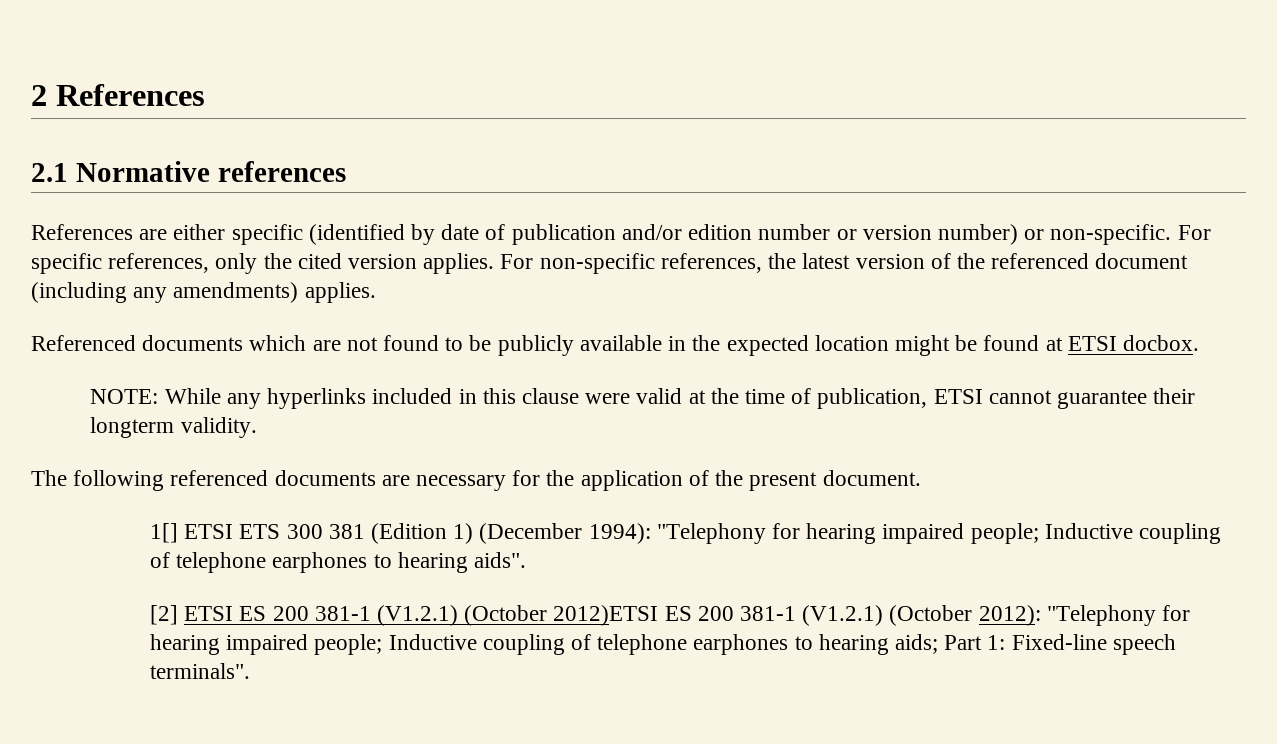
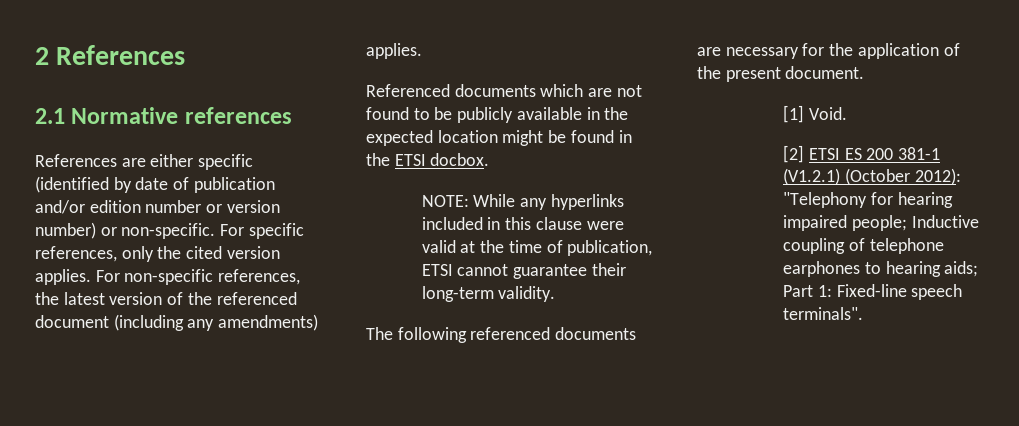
[1045,337,1063,351] at -> [618,130,632,143] [366,153,390,166] in the
[90,417,175,438] longterm -> [421,286,494,302] long-term
[149,523,1222,544] [149,552,526,573] 1[] ETSI ETS 300 381 (Edition 1) (December 1994): "Telephony for hearing impaired people; Inductive coupling of telephone earphones to hearing aids". -> [783,105,847,123] [1] Void.
[553,605,973,626] 2012)ETSI ES 200 381-1 (V1.2.1) (October -> (910, 176) none

